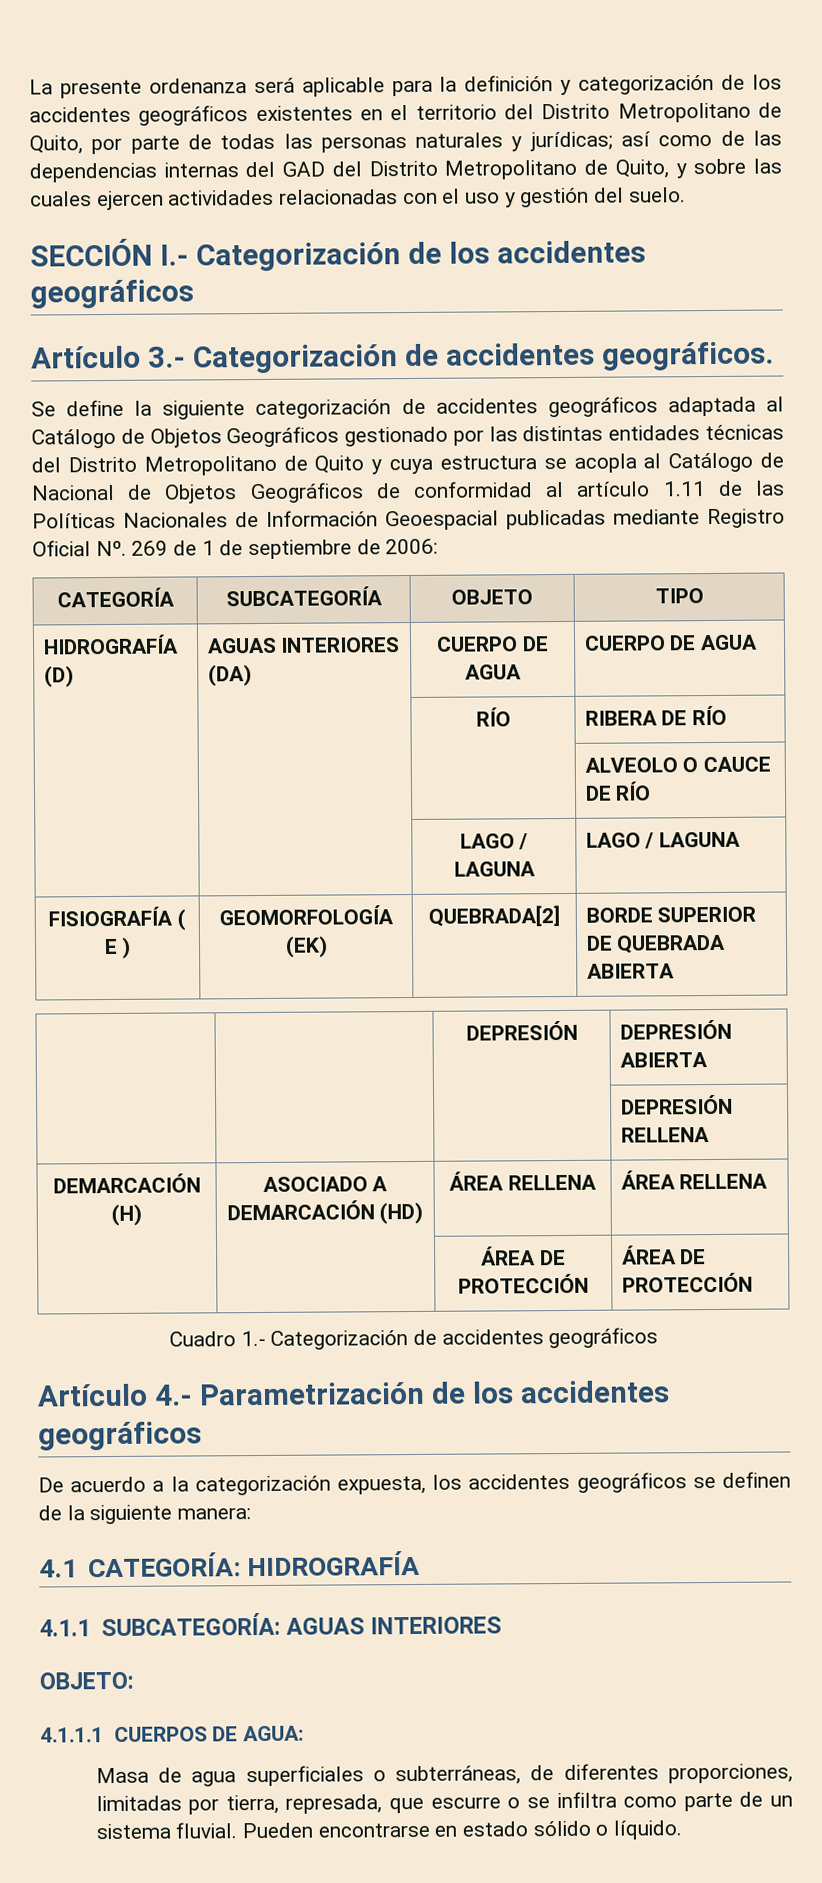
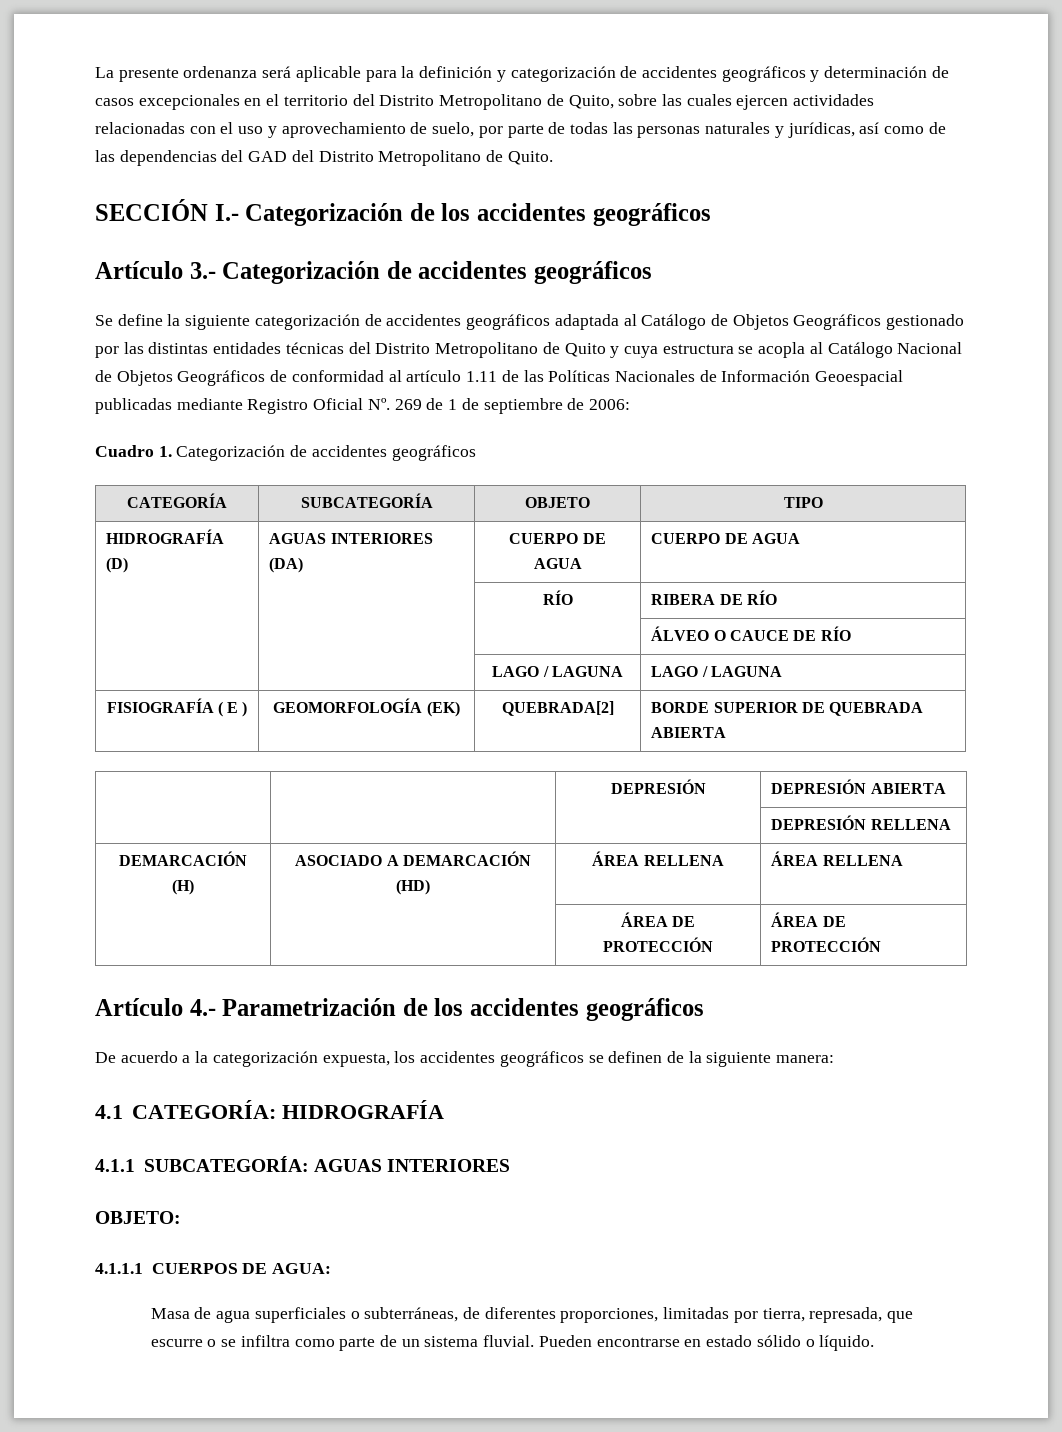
[752,74,782,90] [29,105,353,126] los accidentes geográficos existentes -> [641,66,949,82] [95,94,240,110] accidentes geográficos y determinación de casos excepcionales
[91,130,782,155] [29,159,687,183] por parte de todas las personas naturales y jurídicas; así como de las dependencias internas del GAD del Distrito Metropolitano de Quito, y -> (614, 102) none
[520,187,686,208] gestión del suelo. -> [281,122,946,138] [95,150,553,166] aprovechamiento de suelo, por parte de todas las personas naturales y jurídicas, así como de las dependencias del GAD del Distrito Metropolitano de Quito.
[601,341,774,371] geográficos. -> [534,261,653,284] geográficos
[760,452,785,468] de -> (893, 350) none
(439, 546) none -> [95,445,476,461] // Cuadro 1. Categorización de accidentes geográficos
[584,757,678,773] ALVEOLO -> [651,626,710,641] ÁLVEO
[168,1327,659,1350] // Cuadro 1.- Categorización de accidentes geográficos -> (882, 944) none

